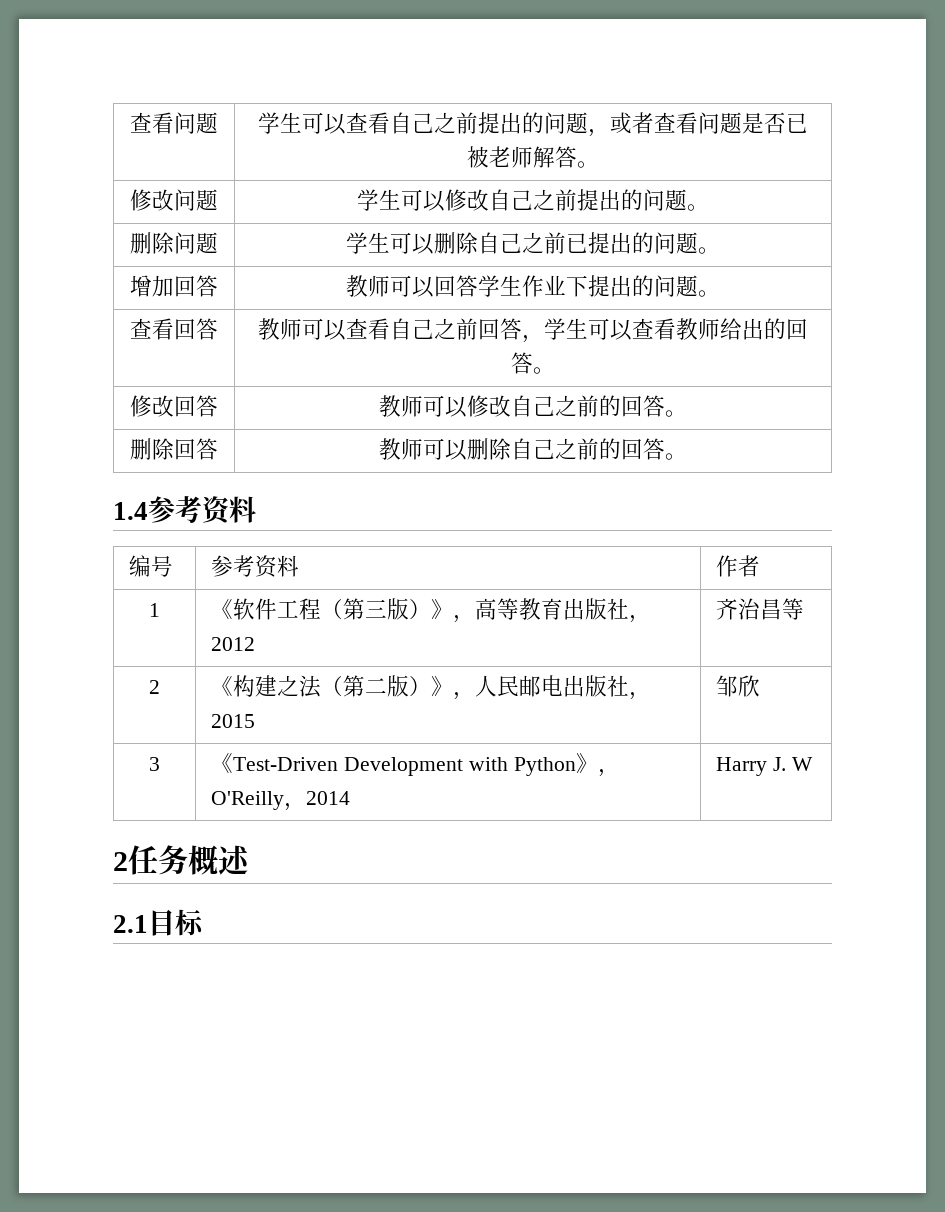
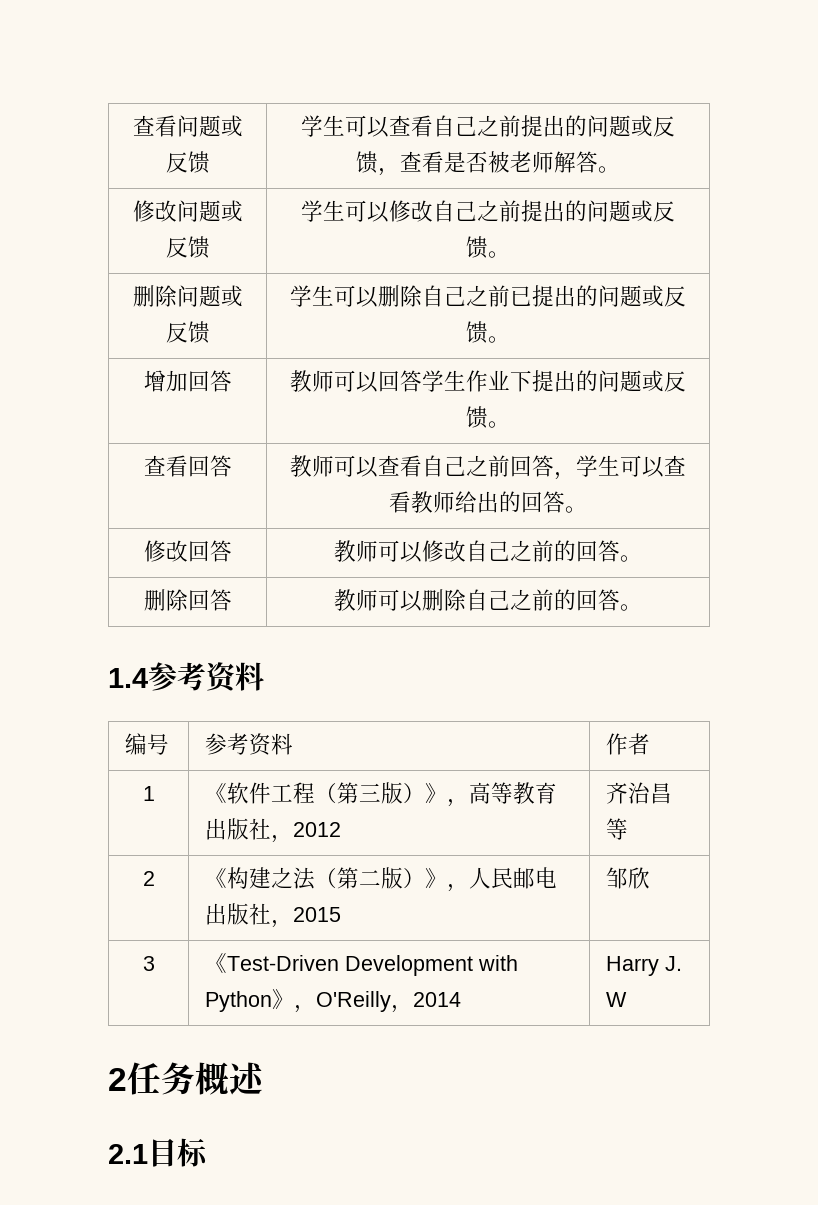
[130,112,218,134] 查看问题 -> [132,115,243,137] [165,151,210,174] 查看问题或反馈
[588,112,808,137] ，或者查看问题是否已 -> [631,115,675,137] [356,151,488,176] 或反馈，查看是否
(218, 200) none -> [220,200,243,222] [165,236,210,259] 或反馈
(687, 200) none -> [631,200,675,222] [465,236,488,259] 或反馈
(218, 243) none -> [220,285,243,307] [165,321,210,344] 或反馈
(698, 243) none -> [642,285,686,307] [465,321,488,344] 或反馈
(698, 286) none -> [642,370,686,392] [465,406,488,429] 或反馈

